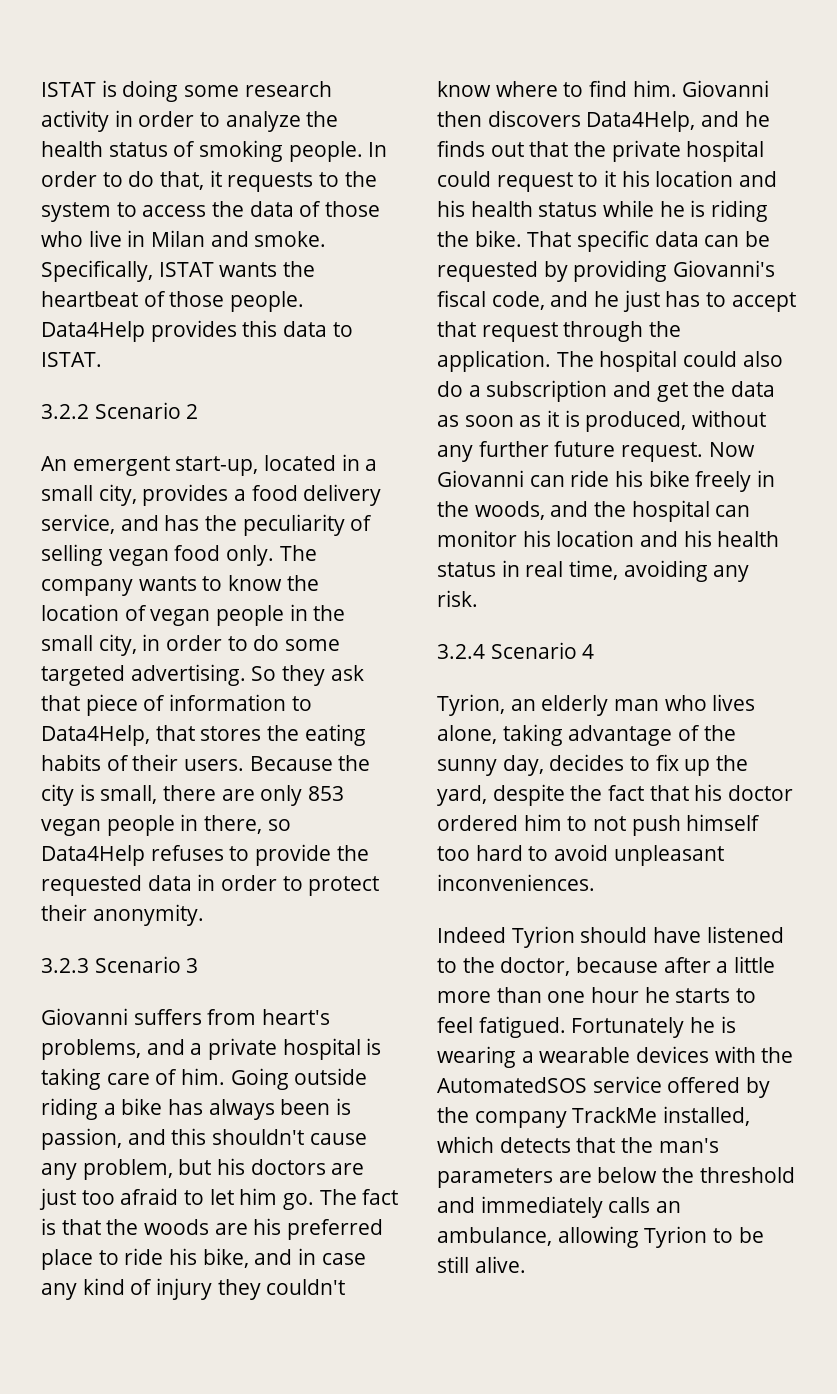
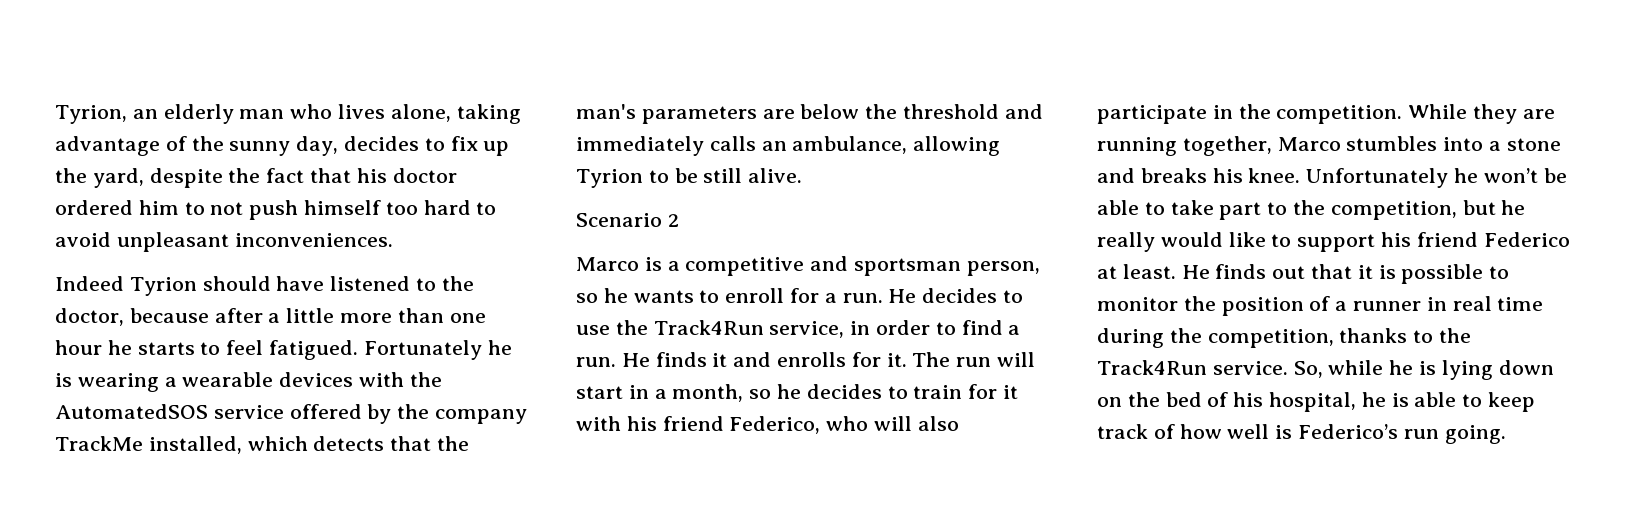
[41,80,332,102] [41,110,339,132] [41,140,388,162] [41,170,377,192] [41,201,381,222] [41,230,327,247] [41,260,315,282] [41,291,305,312] [41,320,353,342] [41,352,102,367] [41,402,199,419] [41,454,378,476] [41,484,382,506] [41,514,373,536] [41,544,317,566] [41,575,319,596] [41,604,346,626] [41,634,341,656] [41,664,364,686] [41,694,312,716] [41,724,366,746] [41,754,371,771] [41,784,345,806] [41,814,291,836] [41,844,369,866] [41,874,380,896] [41,904,204,926] [41,956,199,973] [41,1008,331,1025] [41,1038,382,1060] [41,1068,368,1090] [41,1098,352,1120] [41,1128,367,1150] [41,1158,365,1180] [39,1188,399,1210] [41,1218,384,1240] [41,1248,366,1270] [41,1278,346,1300] [437,80,770,97] [437,110,770,132] [437,140,765,162] [437,170,778,192] [437,200,769,222] [437,230,771,252] [437,260,776,282] [437,290,796,312] [437,321,682,342] [437,350,783,372] [437,380,776,402] [437,410,767,432] [437,441,755,462] [437,470,776,492] [437,500,751,522] [437,530,780,547] [437,560,750,582] [437,590,478,607] [437,642,595,659] ISTAT is doing some research activity in order to analyze the health status of smoking people. In order to do that, it requests to the system to access the data of those who live in Milan and smoke. Specifically, ISTAT wants the heartbeat of those people. Data4Help provides this data to ISTAT. // 3.2.2 Scenario 2 // An emergent start-up, located in a small city, provides a food delivery service, and has the peculiarity of selling vegan food only. The company wants to know the location of vegan people in the small city, in order to do some targeted advertising. So they ask that piece of information to Data4Help, that stores the eating habits of their users. Because the city is small, there are only 853 vegan people in there, so Data4Help refuses to provide the requested data in order to protect their anonymity. // 3.2.3 Scenario 3 // Giovanni suffers from heart's problems, and a private hospital is taking care of him. Going outside riding a bike has always been is passion, and this shouldn't cause any problem, but his doctors are just too afraid to let him go. The fact is that the woods are his preferred place to ride his bike, and in case any kind of injury they couldn't know where to find him. Giovanni then discovers Data4Help, and he finds out that the private hospital could request to it his location and his health status while he is riding the bike. That specific data can be requested by providing Giovanni's fiscal code, and he just has to accept that request through the application. The hospital could also do a subscription and get the data as soon as it is produced, without any further future request. Now Giovanni can ride his bike freely in the woods, and the hospital can monitor his location and his health status in real time, avoiding any risk. // 3.2.4 Scenario 4 // -> (55, 114) none
(526, 1264) none -> [576,213,679,227] [576,256,1040,276] [576,288,1024,303] [576,320,1021,338] [576,352,1036,367] [576,384,1019,402] [576,416,959,434] [1097,104,1555,124] [1097,136,1561,156] [1097,168,1567,188] [1097,200,1526,220] [1097,232,1570,252] [1097,264,1510,284] [1097,296,1544,316] [1097,328,1472,348] [1097,360,1554,380] [1097,392,1536,412] [1097,424,1506,444] // Scenario 2 // Marco is a competitive and sportsman person, so he wants to enroll for a run. He decides to use the Track4Run service, in order to find a run. He finds it and enrolls for it. The run will start in a month, so he decides to train for it with his friend Federico, who will also participate in the competition. While they are running together, Marco stumbles into a stone and breaks his knee. Unfortunately he won’t be able to take part to the competition, but he really would like to support his friend Federico at least. He finds out that it is possible to monitor the position of a runner in real time during the competition, thanks to the Track4Run service. So, while he is lying down on the bed of his hospital, he is able to keep track of how well is Federico’s run going.

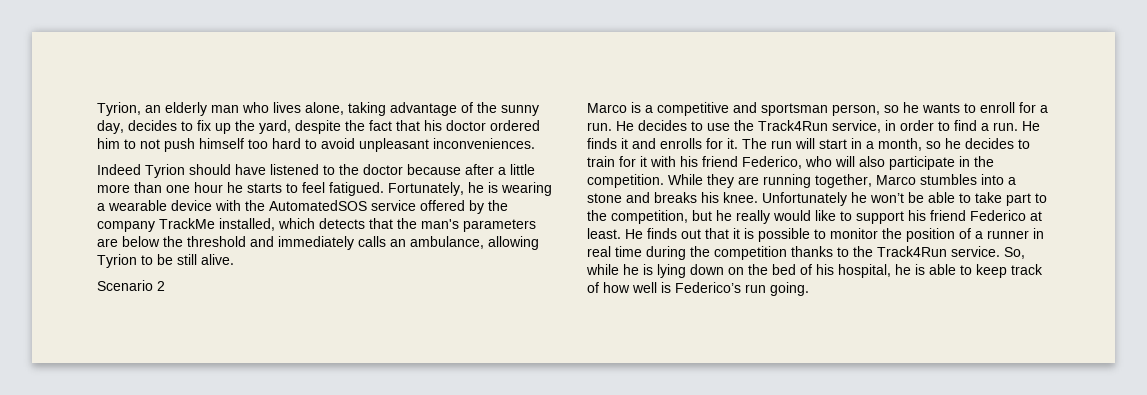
[55,308,124,326] doctor, -> [363,164,403,175] doctor
[363,340,482,360] Fortunately -> [388,182,464,196] Fortunately,
[279,372,354,387] devices -> [171,200,212,211] device
[1207,329,1334,348] competition, -> [714,246,787,260] competition

